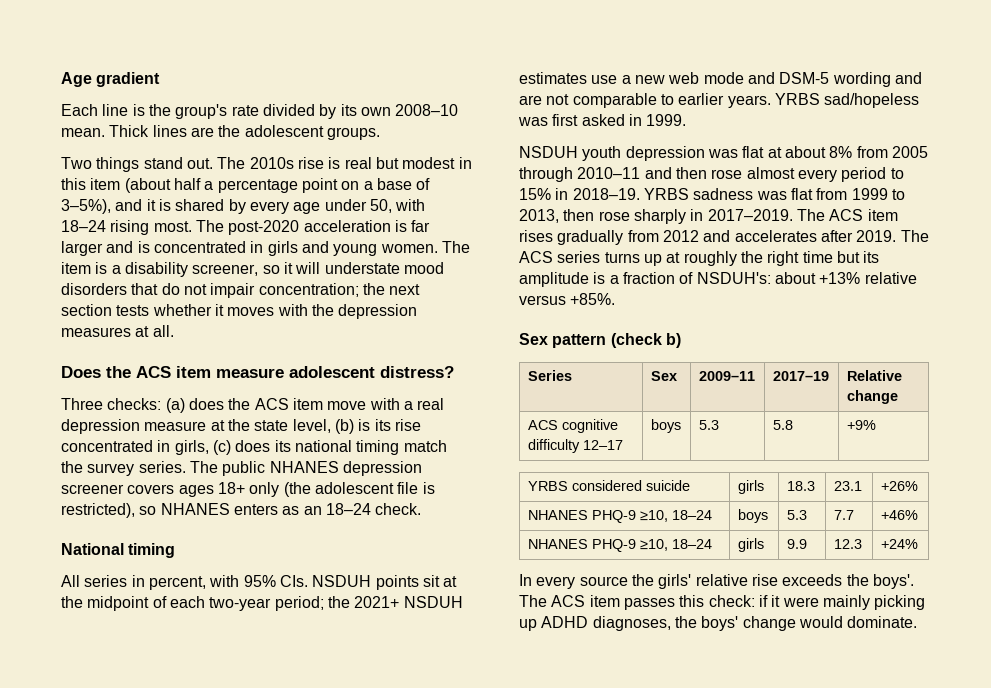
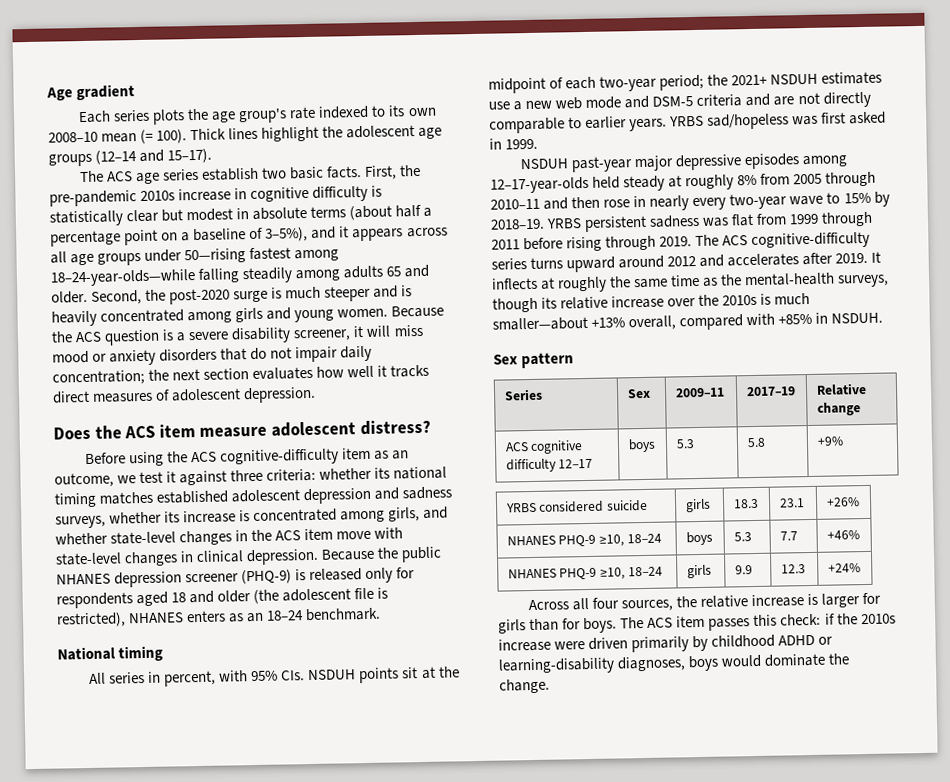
[102,104,459,119] [61,128,105,137] line is the group's rate divided by its own 2008–10 mean. -> [113,105,437,125] [48,129,188,144] series plots the age group's rate indexed to its own 2008–10 mean (= 100).
[190,127,214,137] are -> [261,126,320,142] highlight
[326,127,380,140] [61,157,372,172] groups. // Two things stand out. The 2010s rise is real -> [418,127,443,139] [48,148,213,167] [79,164,422,185] [49,185,383,207] [49,209,160,227] age groups (12–14 and 15–17). // The ACS age series establish two basic facts. First, the pre-pandemic 2010s increase in cognitive difficulty is statistically clear
[61,178,121,190] this item -> [252,206,347,220] absolute terms
[376,178,412,190] base -> [193,228,247,242] baseline
[158,199,426,214] [61,220,431,235] [61,241,470,256] [61,262,121,274] is shared by every age under 50, with 18–24 rising most. The post-2020 acceleration is far larger and is concentrated in girls and young women. The item is a -> [352,227,448,242] [50,247,340,266] [50,264,430,287] [51,285,413,305] [51,305,445,327] [51,329,230,346] appears across all age groups under 50—rising fastest among 18–24-year-olds—while falling steadily among adults 65 and older. Second, the post-2020 surge is much steeper and is heavily concentrated among girls and young women. Because the ACS question is a severe
[262,265,280,274] so -> (352, 335) none
[324,262,444,274] understate mood -> [393,324,424,337] [52,349,157,366] miss mood or anxiety
(256, 290) none -> [340,345,373,362] daily
[116,304,418,319] [61,325,174,337] tests whether it moves with the depression measures at all. -> [252,364,430,380] [52,386,317,404] evaluates how well it tracks direct measures of adolescent depression.
[61,398,224,413] Three checks: (a) does -> [85,447,410,467] [54,466,448,488] [54,486,453,508] [55,506,449,529] [55,530,249,546] Before using the ACS cognitive-difficulty item as an outcome, we test it against three criteria: whether its national timing matches established adolescent depression and sadness surveys, whether its increase is concentrated among girls, and whether state-level changes in
[403,398,445,410] [61,419,421,434] [61,440,447,455] [61,461,422,476] [61,482,280,497] a real depression measure at the state level, (b) is its rise concentrated in girls, (c) does its national timing match the survey series. The public NHANES depression screener covers ages 18+ only -> [55,546,443,567] [56,567,416,588] [56,590,252,609] state-level changes in clinical depression. Because the public NHANES depression screener (PHQ-9) is released only for respondents aged 18 and older
[139,506,157,515] so -> (126, 620) none
[375,503,422,515] check. -> [305,607,382,622] benchmark.
[832,72,891,87] wording -> [696,94,743,107] criteria
(570, 99) none -> [822,91,871,108] directly
[582,146,826,161] youth depression was flat at about -> [571,153,849,173] [490,174,735,194] past-year major depressive episodes among 12–17-year-olds held steady at roughly
[746,167,887,182] almost every period -> [633,193,824,211] in nearly every two-year wave
[555,188,569,200] in -> [873,191,890,207] by
(689, 194) none -> [584,215,648,232] persistent
[891,189,905,200] [519,209,898,224] [519,230,659,245] to 2013, then rose sharply in 2017–2019. The ACS item rises gradually from -> [821,211,874,227] [491,231,871,252] [491,255,665,273] through 2011 before rising through 2019. The ACS cognitive-difficulty series turns upward around
[900,230,929,242] [519,251,880,266] [519,272,917,287] [519,293,616,305] The ACS series turns up at roughly the right time but its amplitude is a fraction of NSDUH's: about +13% relative versus +85%. -> [871,251,882,263] [491,272,890,293] [492,292,811,313] [492,312,884,331] It inflects at roughly the same time as the mental-health surveys, though its relative increase over the 2010s is much smaller—about +13% overall, compared with +85% in NSDUH.
[610,333,681,348] (check b) -> (575, 360) none
[519,574,914,589] In every source the girls' relative rise exceeds the boys'. -> [528,592,882,612] [498,617,618,634] Across all four sources, the relative increase is larger for girls than for boys.
[771,595,926,610] [519,616,918,631] it were mainly picking up ADHD diagnoses, the boys' change would dominate. -> [836,613,896,625] [498,634,834,653] [498,653,850,675] [499,678,550,694] the 2010s increase were driven primarily by childhood ADHD or learning-disability diagnoses, boys would dominate the change.

